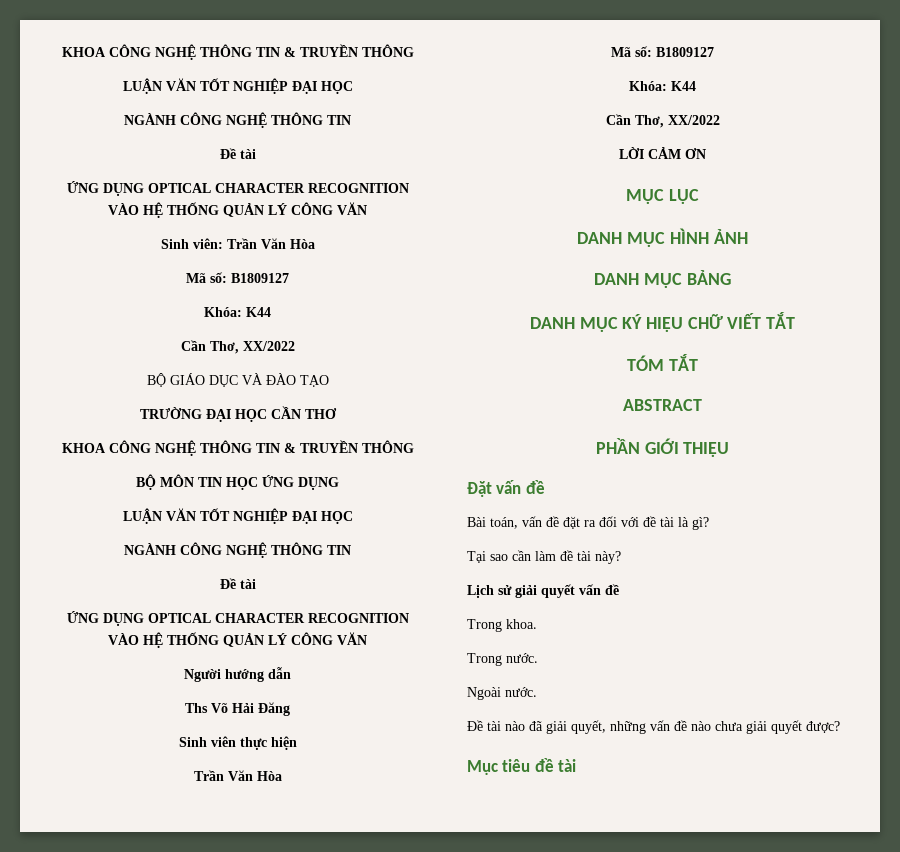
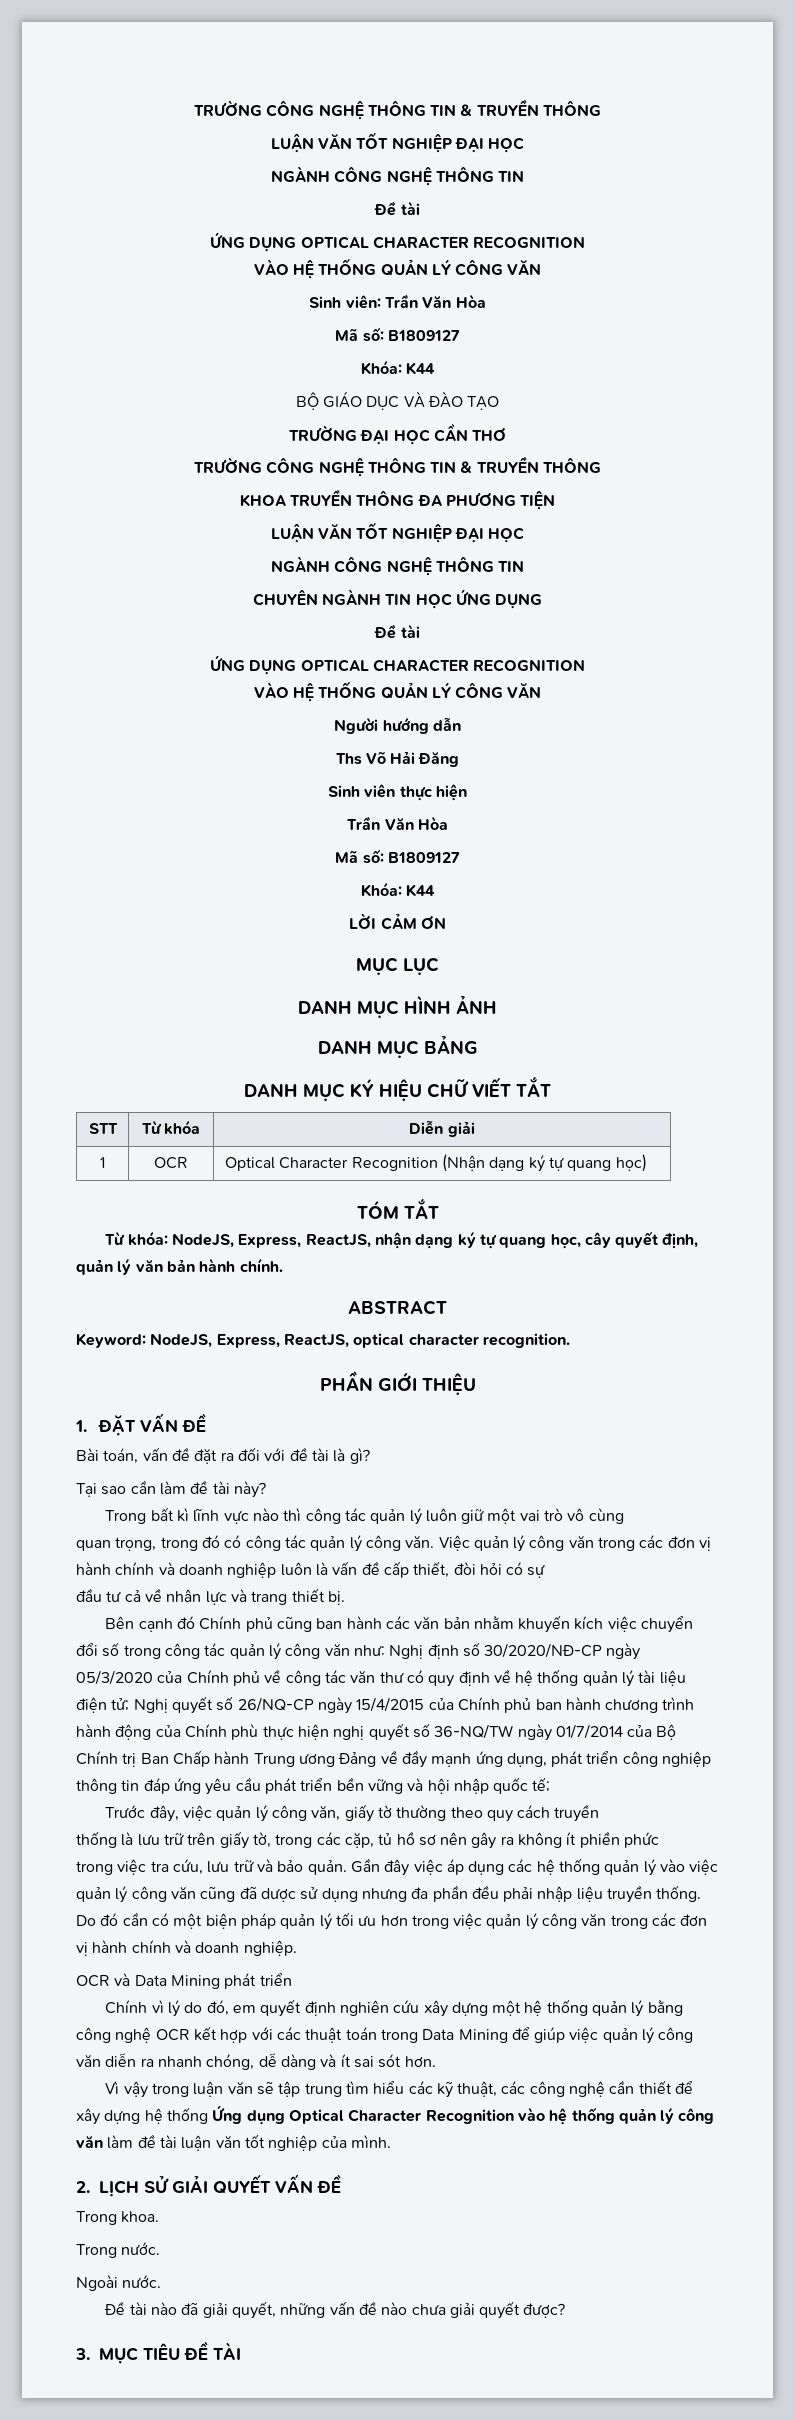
[61,47,106,57] KHOA -> [193,100,262,116] TRƯỜNG
[180,340,295,354] // Cần Thơ, XX/2022 -> (436, 368) none
[61,440,414,456] [136,474,339,490] KHOA CÔNG NGHỆ THÔNG TIN & TRUYỀN THÔNG // BỘ MÔN TIN HỌC ỨNG DỤNG -> [193,456,602,477] [239,489,556,510] TRƯỜNG CÔNG NGHỆ THÔNG TIN & TRUYỀN THÔNG // KHOA TRUYỀN THÔNG ĐA PHƯƠNG TIỆN
(351, 550) none -> [252,589,543,609] // CHUYÊN NGÀNH TIN HỌC ỨNG DỤNG
[605,114,720,128] // Cần Thơ, XX/2022 -> (436, 890) none
[627,354,698,371] [623,399,702,411] // TÓM TẮT // ABSTRACT -> [88,1123,118,1134] [141,1120,201,1135] [409,1120,475,1137] [100,1157,105,1168] [154,1157,188,1169] [224,1154,647,1172] [356,1198,439,1219] [105,1231,699,1249] [76,1258,283,1275] [348,1300,447,1315] [76,1333,570,1348] // STT | Từ khóa | Diễn giải // 1 | OCR | Optical Character Recognition (Nhận dạng ký tự quang học) // TÓM TẮT // Từ khóa: NodeJS, Express, ReactJS, nhận dạng ký tự quang học, cây quyết định, quản lý văn bản hành chính. // ABSTRACT // Keyword: NodeJS, Express, ReactJS, optical character recognition.
[467,480,545,497] Đặt vấn đề -> [75,1413,207,1436] 1. ĐẶT VẤN ĐỀ
[467,584,619,598] Lịch sử giải quyết vấn đề -> [105,1507,624,1525] [76,1535,712,1552] [76,1561,546,1578] [76,1588,345,1605] [105,1615,694,1633] [76,1642,641,1660] [76,1669,686,1687] [76,1696,695,1714] [76,1723,677,1741] [76,1750,712,1768] [76,1777,551,1795] [105,1804,600,1822] [76,1831,660,1849] [76,1858,719,1876] [76,1885,702,1903] [76,1912,708,1930] [76,1940,297,1956] [76,1973,292,1989] [105,1999,683,2017] [76,2026,694,2044] [76,2053,436,2070] [105,2080,694,2098] [76,2105,715,2125] [76,2134,391,2151] [76,2174,342,2197] Trong bất kì lĩnh vực nào thì công tác quản lý luôn giữ một vai trò vô cùng // quan trọng, trong đó có công tác quản lý công văn. Việc quản lý công văn trong các đơn vị hành chính và doanh nghiệp luôn là vấn đề cấp thiết, đòi hỏi có sự // đầu tư cả về nhân lực và trang thiết bị. // Bên cạnh đó Chính phủ cũng ban hành các văn bản nhằm khuyến kích việc chuyển đổi số trong công tác quản lý công văn như: Nghị định số 30/2020/NĐ-CP ngày 05/3/2020 của Chính phủ về công tác văn thư có quy định về hệ thống quản lý tài liệu điện tử; Nghị quyết số 26/NQ-CP ngày 15/4/2015 của Chính phủ ban hành chương trình hành động của Chính phù thực hiện nghị quyết số 36-NQ/TW ngày 01/7/2014 của Bộ Chính trị Ban Chấp hành Trung ương Đảng về đầy mạnh ứng dụng, phát triển công nghiệp thông tin đáp ứng yêu cầu phát triển bền vững và hội nhập quốc tế; // Trước đây, việc quản lý công văn, giấy tờ thường theo quy cách truyền // thống là lưu trữ trên giấy tờ, trong các cặp, tủ hồ sơ nên gây ra không ít phiền phức // trong việc tra cứu, lưu trữ và bảo quản. Gần đây việc áp dụng các hệ thống quản lý vào việc quản lý công văn cũng đã dược sử dụng nhưng đa phần đều phải nhập liệu truyền thống. Do đó cần có một biện pháp quản lý tối ưu hơn trong việc quản lý công văn trong các đơn vị hành chính và doanh nghiệp. // OCR và Data Mining phát triển // Chính vì lý do đó, em quyết định nghiên cứu xây dựng một hệ thống quản lý bằng công nghệ OCR kết hợp với các thuật toán trong Data Mining để giúp việc quản lý công văn diễn ra nhanh chóng, dễ dàng và ít sai sót hơn. // Vì vậy trong luận văn sẽ tập trung tìm hiểu các kỹ thuật, các công nghệ cần thiết để xây dựng hệ thống Ứng dụng Optical Character Recognition vào hệ thống quản lý công văn làm đề tài luận văn tốt nghiệp của mình. // 2. LỊCH SỬ GIẢI QUYẾT VẤN ĐỀ
[467,758,577,775] Mục tiêu đề tài -> [75,2341,242,2364] 3. MỤC TIÊU ĐỀ TÀI

